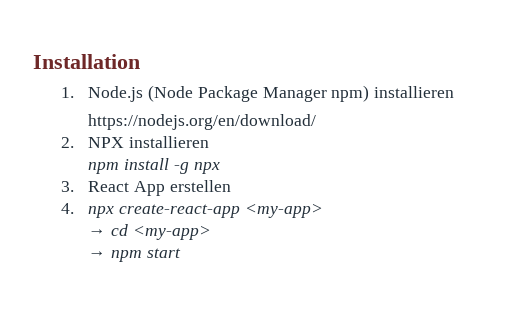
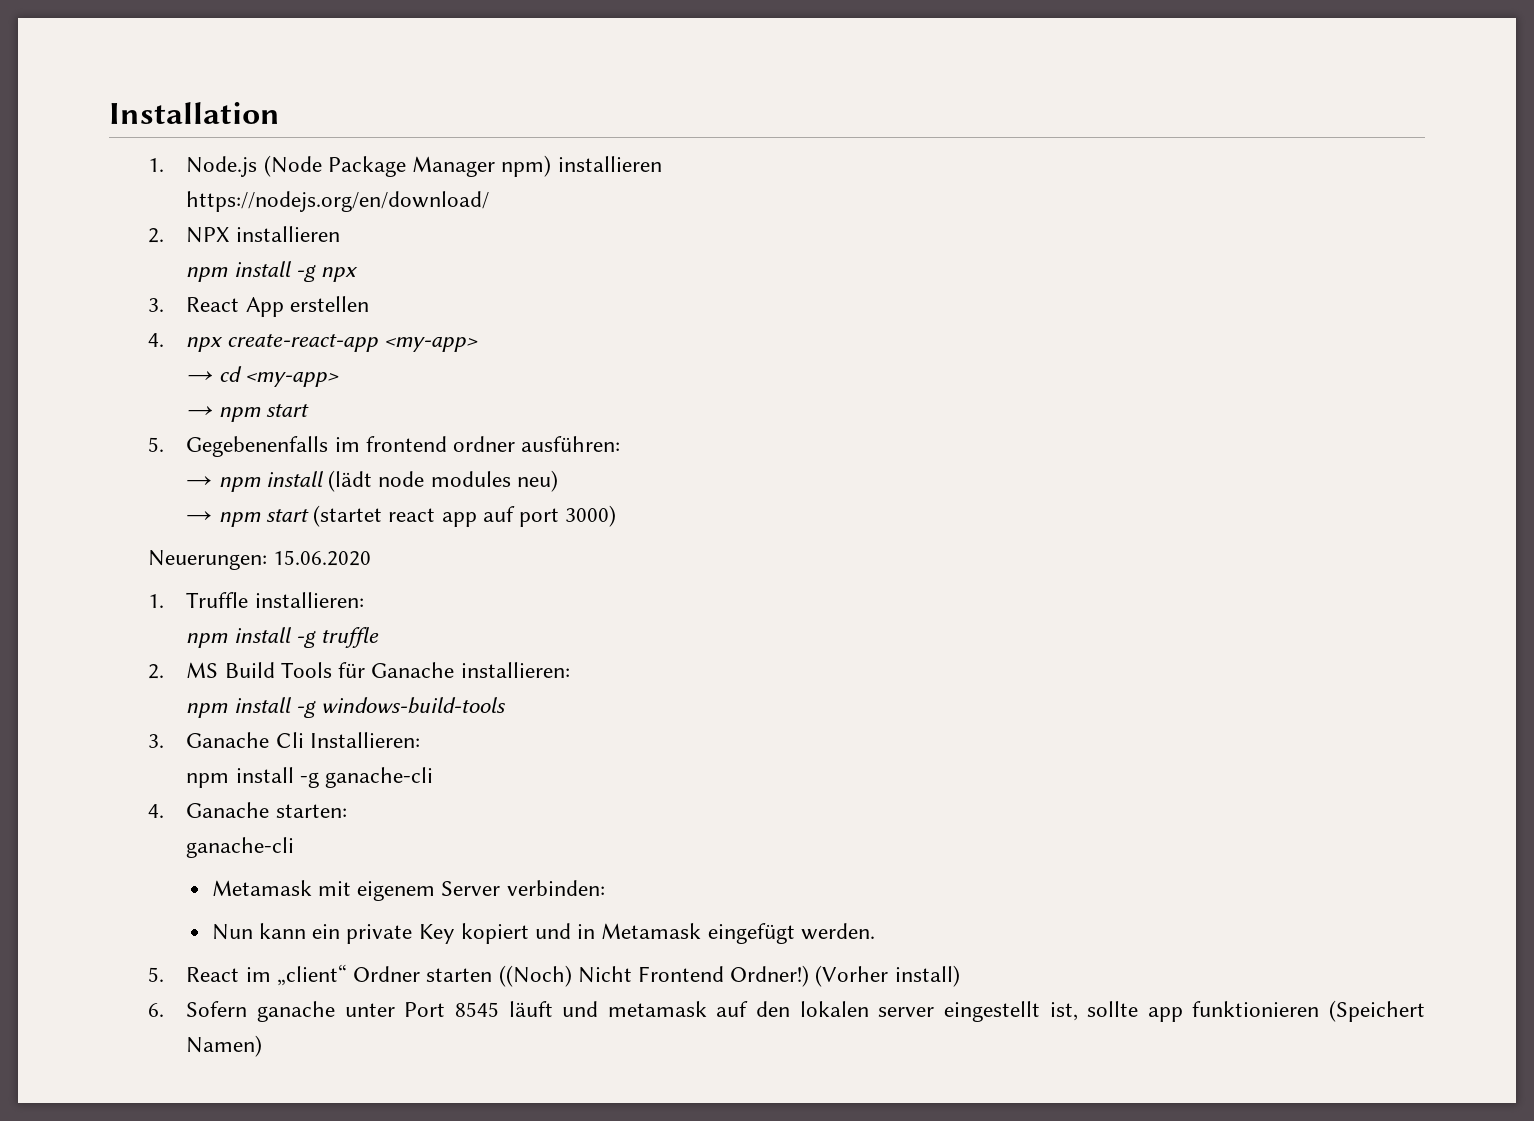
(181, 253) none -> [147,436,621,457] [186,470,558,492] [186,505,617,527] [147,550,371,570] [147,592,364,608] [186,627,380,648] [147,662,570,679] [186,697,507,718] [147,732,420,748] [186,767,434,788] [147,802,347,818] [186,837,295,858] [211,880,605,901] [211,923,875,944] [147,964,960,987] [147,1000,1425,1022] [186,1035,263,1057] // 5. Gegebenenfalls im frontend ordner ausführen: // → npm install (lädt node modules neu) // → npm start (startet react app auf port 3000) // Neuerungen: 15.06.2020 // 1. Truffle installieren: // npm install -g truffle // 2. MS Build Tools für Ganache installieren: // npm install -g windows-build-tools // 3. Ganache Cli Installieren: // npm install -g ganache-cli // 4. Ganache starten: // ganache-cli // Metamask mit eigenem Server verbinden: // Nun kann ein private Key kopiert und in Metamask eingefügt werden. // 5. React im „client“ Ordner starten ((Noch) Nicht Frontend Ordner!) (Vorher install) // 6. Sofern ganache unter Port 8545 läuft und metamask auf den lokalen server eingestellt ist, sollte app funktionieren (Speichert Namen)

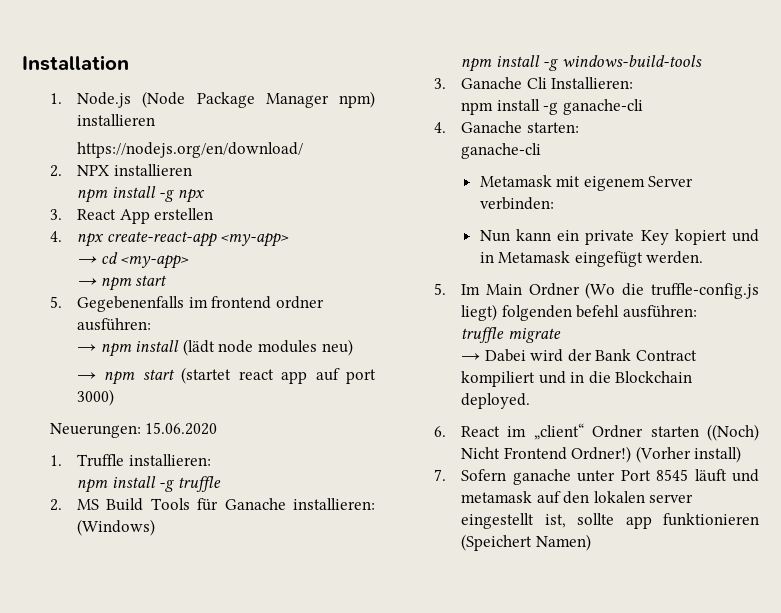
(570, 670) none -> [76,519,155,536] (Windows)
(164, 974) none -> [460,282,759,299] [460,304,697,321] [460,327,561,343] [460,349,697,362] [460,371,693,387] [460,393,530,409] [433,426,446,437] Im Main Ordner (Wo die truffle-config.js liegt) folgenden befehl ausführen: // truffle migrate // → Dabei wird der Bank Contract kompiliert und in die Blockchain deployed. // 6.
[147,1003,164,1017] 6. -> [433,469,446,481] 7.

